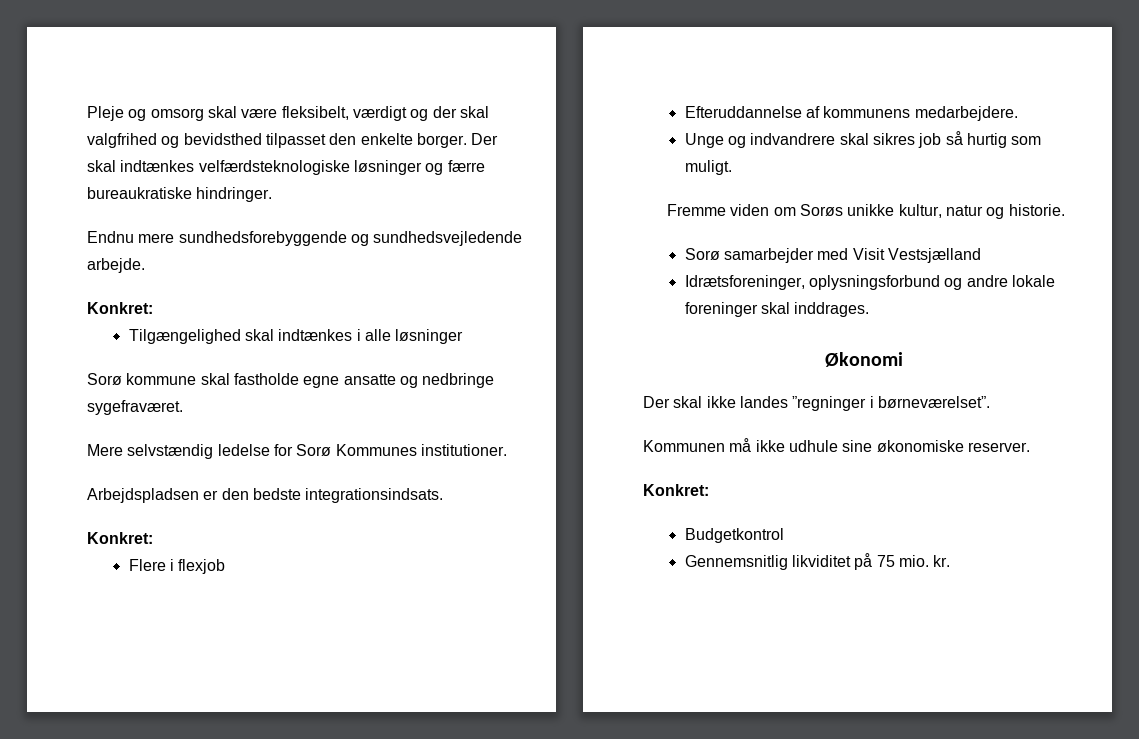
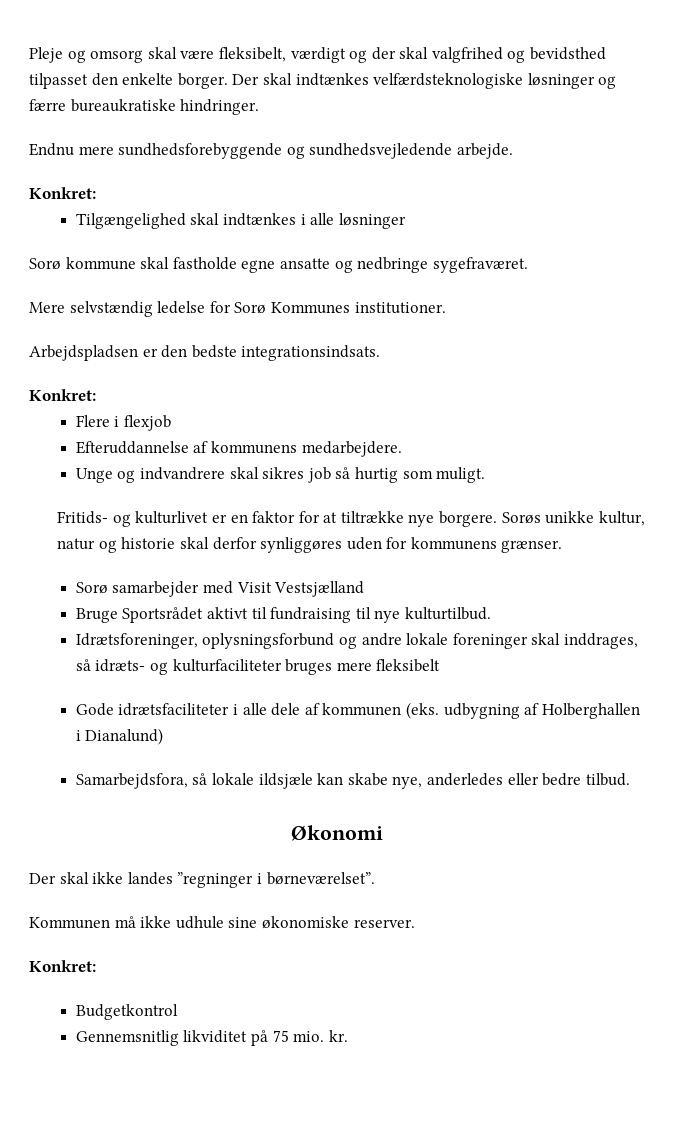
[667,204,796,216] Fremme viden om -> [57,511,498,527] Fritids- og kulturlivet er en faktor for at tiltrække nye borgere.
[1008,204,1065,216] historie. -> [121,537,563,553] historie skal derfor synliggøres uden for kommunens grænser.
(981, 255) none -> [75,607,491,623] // Bruge Sportsrådet aktivt til fundraising til nye kulturtilbud.
[794,302,870,317] inddrages. -> [563,633,638,649] [75,659,441,675] [75,702,640,719] [75,728,164,745] [75,773,630,789] inddrages, så idræts- og kulturfaciliteter bruges mere fleksibelt // Gode idrætsfaciliteter i alle dele af kommunen (eks. udbygning af Holberghallen i Dianalund) // Samarbejdsfora, så lokale ildsjæle kan skabe nye, anderledes eller bedre tilbud.

